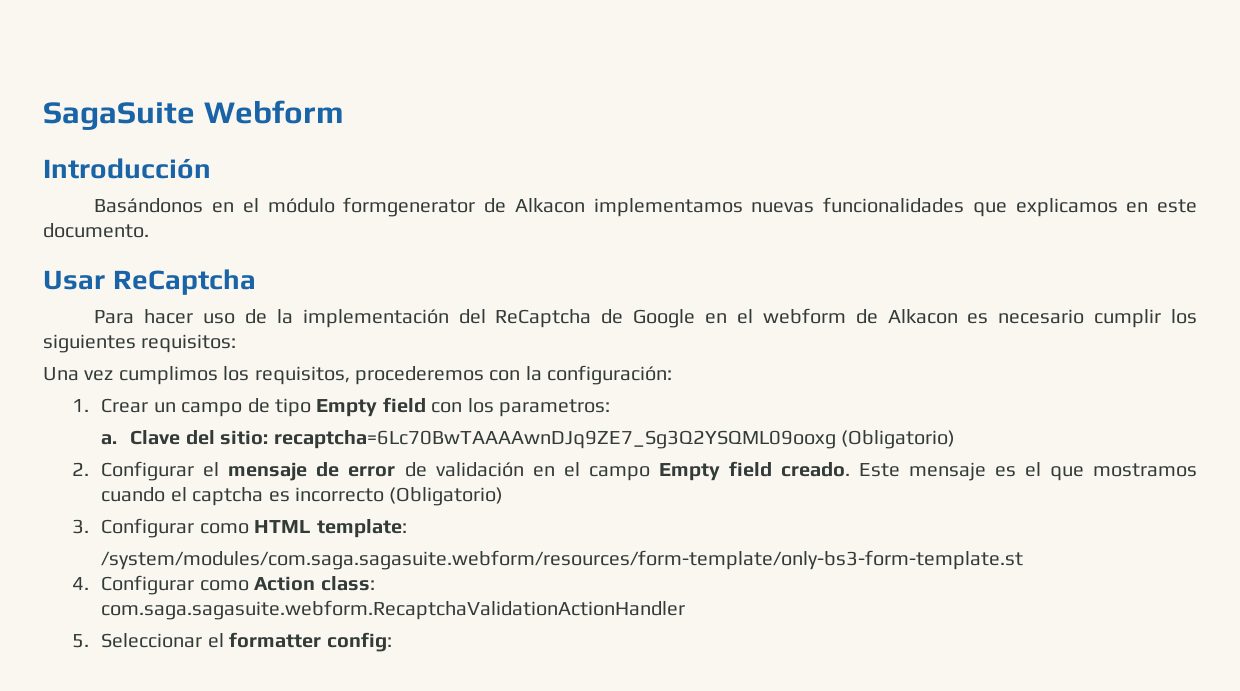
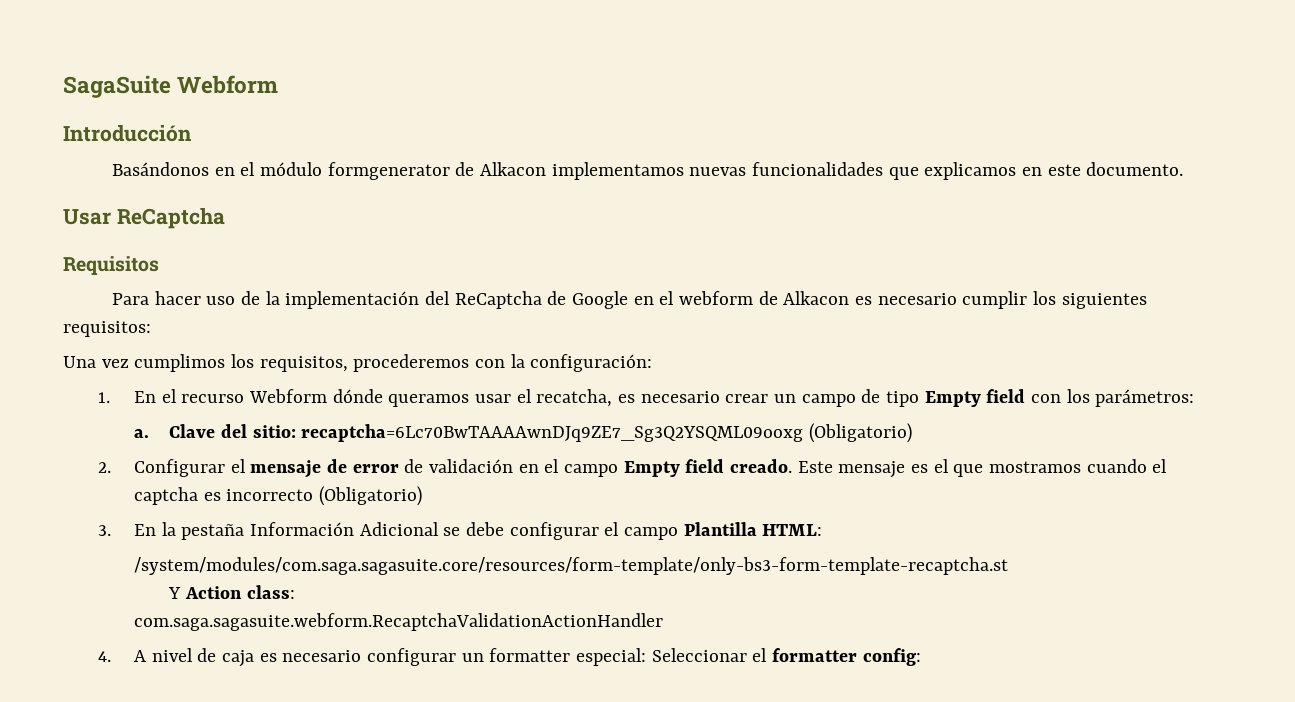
(256, 282) none -> [63,256,159,275] // Requisitos
[101,398,149,413] Crear -> [133,389,769,407] En el recurso Webform dónde queramos usar el recatcha, es necesario crear
[498,399,610,417] parametros: -> [1095,389,1195,407] parámetros:
[101,518,407,538] [101,550,1024,570] [72,575,375,595] [101,600,686,620] [72,634,90,648] Configurar como HTML template: // /system/modules/com.saga.sagasuite.webform/resources/form-template/only-bs3-form-template.st // 4. Configurar como Action class: // com.saga.sagasuite.webform.RecaptchaValidationActionHandler // 5. -> [133,522,823,540] [133,557,1008,575] [168,585,295,599] [133,613,663,631] [98,648,646,667] En la pestaña Información Adicional se debe configurar el campo Plantilla HTML: // /system/modules/com.saga.sagasuite.core/resources/form-template/only-bs3-form-template-recaptcha.st // Y Action class: // com.saga.sagasuite.webform.RecaptchaValidationActionHandler // 4. A nivel de caja es necesario configurar un formatter especial:

